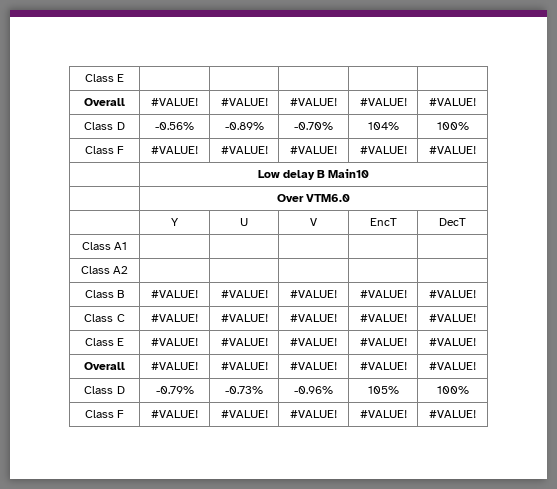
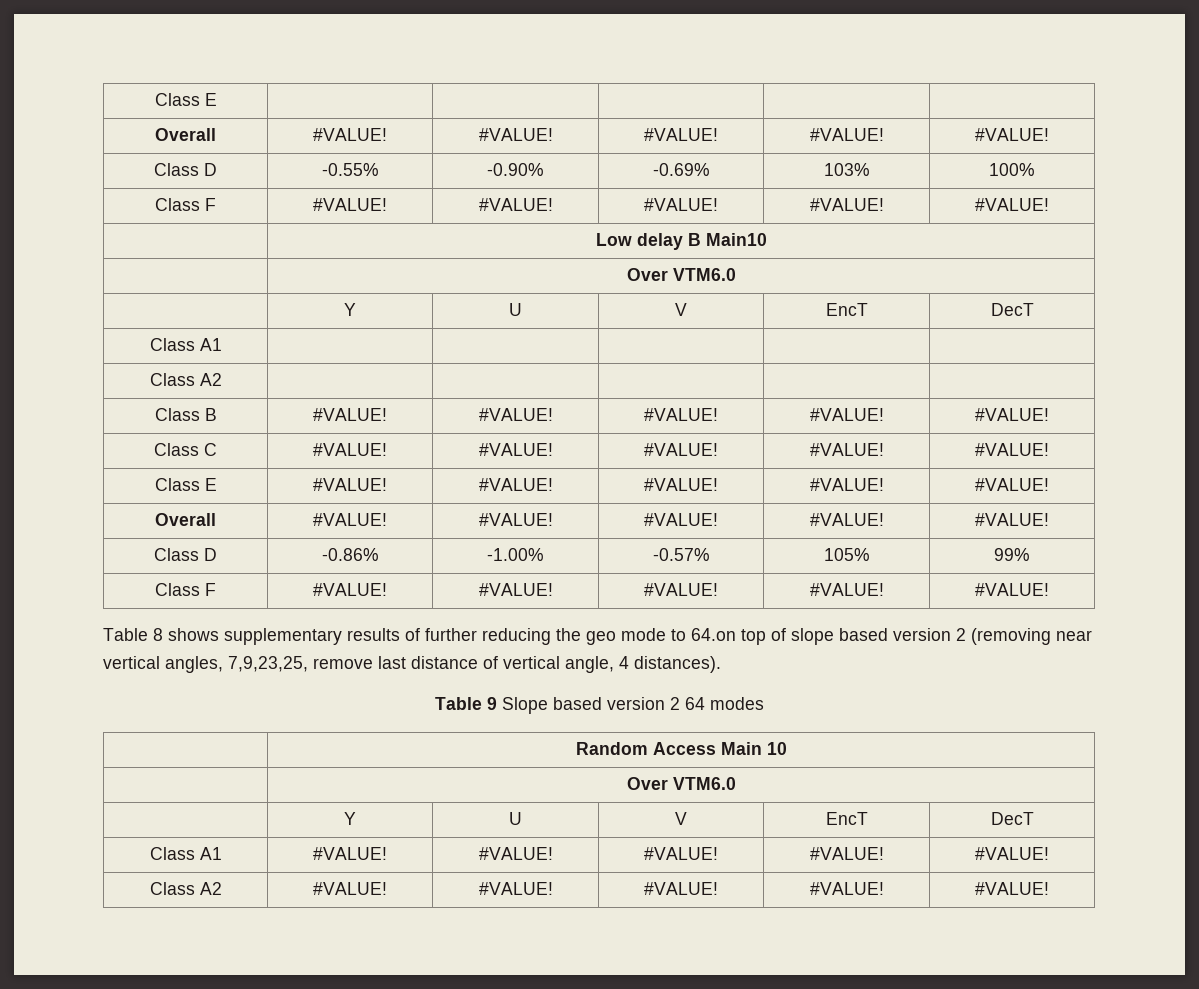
[155,122,194,130] [224,122,264,130] [294,122,333,130] [367,122,399,130] -0.56% | -0.89% | -0.70% | 104% -> [321,163,379,176] [487,163,544,176] [652,163,710,176] [823,163,870,176] -0.55% | -0.90% | -0.69% | 103%
[155,386,194,394] [225,386,263,394] [294,386,333,394] -0.79% | -0.73% | -0.96% -> [321,548,379,561] [487,548,544,561] [652,548,710,561] -0.86% | -1.00% | -0.57%
[436,386,469,394] [84,410,125,418] [151,410,198,418] [220,410,268,418] [290,410,337,418] [359,410,407,418] [429,410,476,418] 100% // Class F | #VALUE! | #VALUE! | #VALUE! | #VALUE! | #VALUE! -> [994,548,1030,561] [155,583,216,596] [313,583,387,596] [478,583,553,596] [644,583,718,596] [809,583,884,596] [975,583,1049,596] [103,628,1092,645] [103,656,721,673] [435,697,764,714] [575,742,787,755] [626,777,736,790] [344,812,356,825] [509,812,522,825] [675,812,687,825] [825,812,868,825] [990,812,1034,825] [149,847,222,860] [313,847,387,860] [478,847,553,860] [644,847,718,860] [809,847,884,860] [975,847,1049,860] [149,882,222,895] [313,882,387,895] [478,882,553,895] [644,882,718,895] [809,882,884,895] [975,882,1049,895] 99% // Class F | #VALUE! | #VALUE! | #VALUE! | #VALUE! | #VALUE! // Table 8 shows supplementary results of further reducing the geo mode to 64.on top of slope based version 2 (removing near vertical angles, 7,9,23,25, remove last distance of vertical angle, 4 distances). // Table 9 Slope based version 2 64 modes // | Random Access Main 10 // | Over VTM6.0 // | Y | U | V | EncT | DecT // Class A1 | #VALUE! | #VALUE! | #VALUE! | #VALUE! | #VALUE! // Class A2 | #VALUE! | #VALUE! | #VALUE! | #VALUE! | #VALUE!

